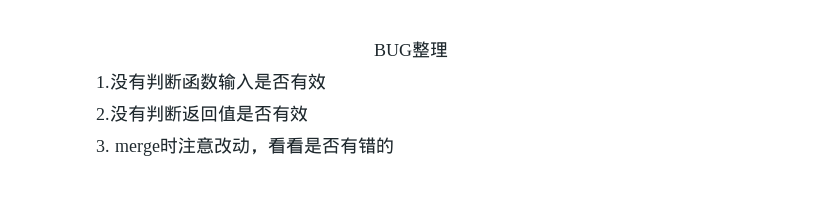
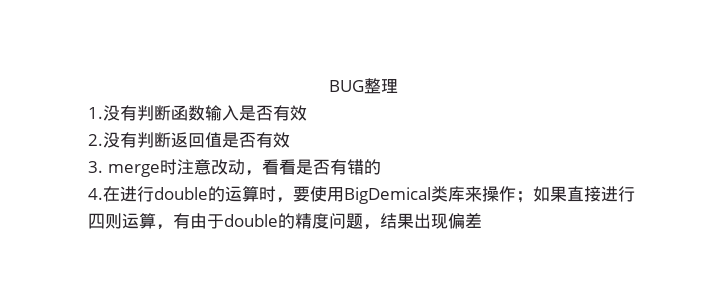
(394, 145) none -> [88,186,635,204] [88,213,482,230] // 4.在进行double的运算时，要使用BigDemical类库来操作；如果直接进行四则运算，有由于double的精度问题，结果出现偏差

